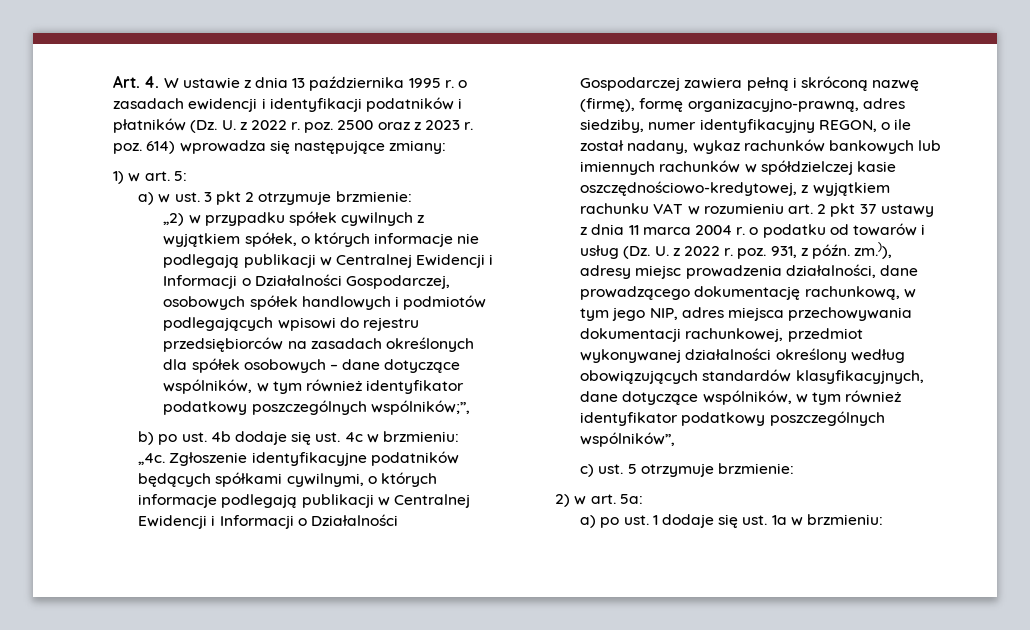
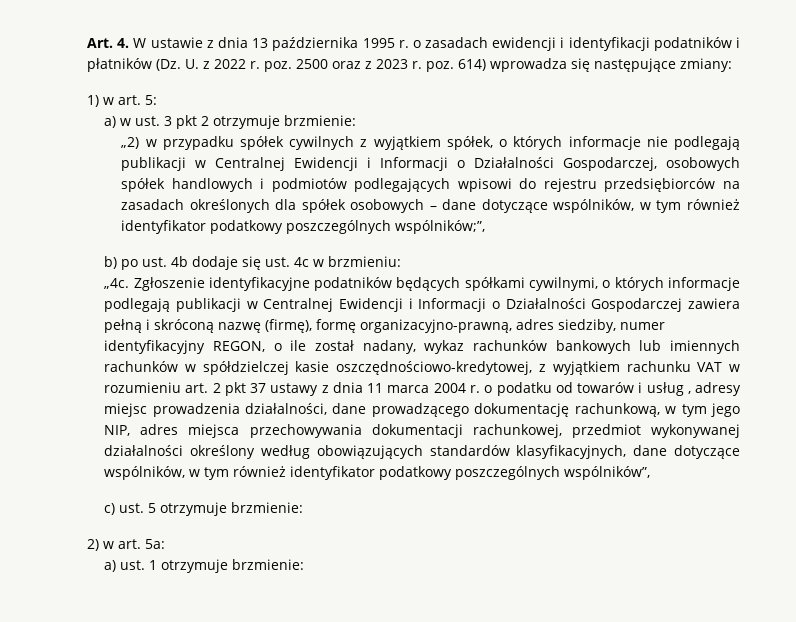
[623,242,893,259] (Dz. U. z 2022 r. poz. 931, z późn. zm.)), -> [687,391,691,394] ,
[600,517,620,528] po -> (117, 566) none
[662,514,883,528] dodaje się ust. 1a w brzmieniu: -> [161,559,305,573] otrzymuje brzmienie:

